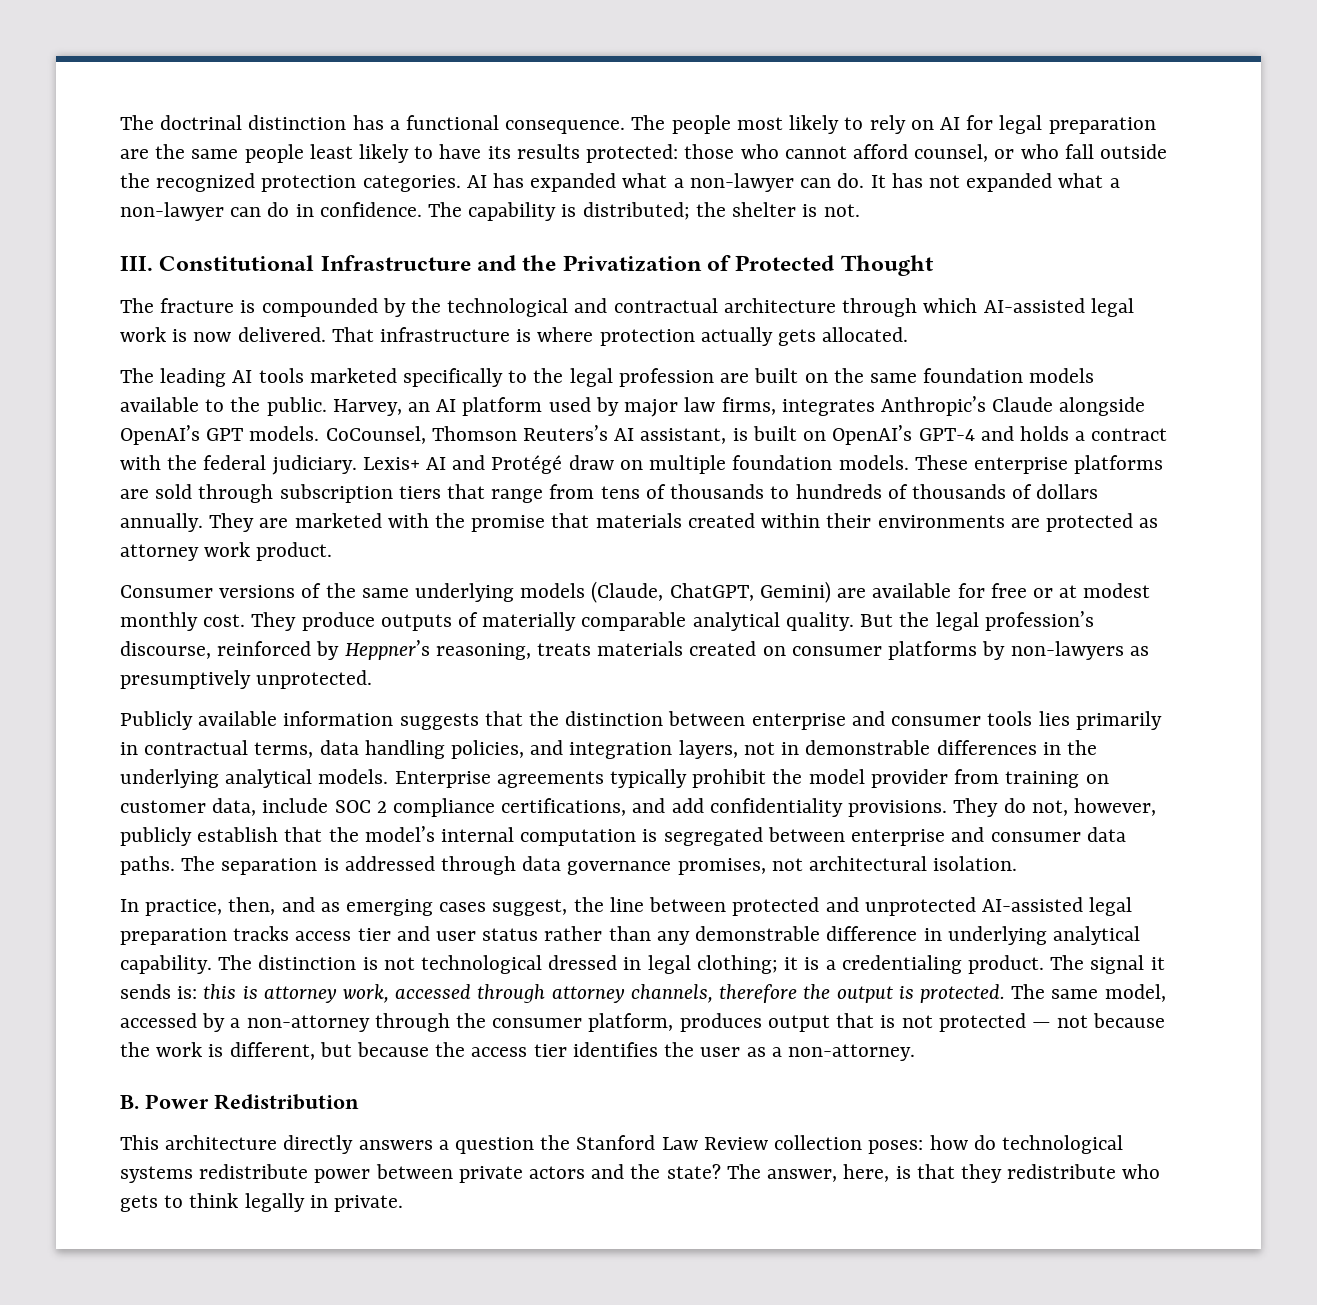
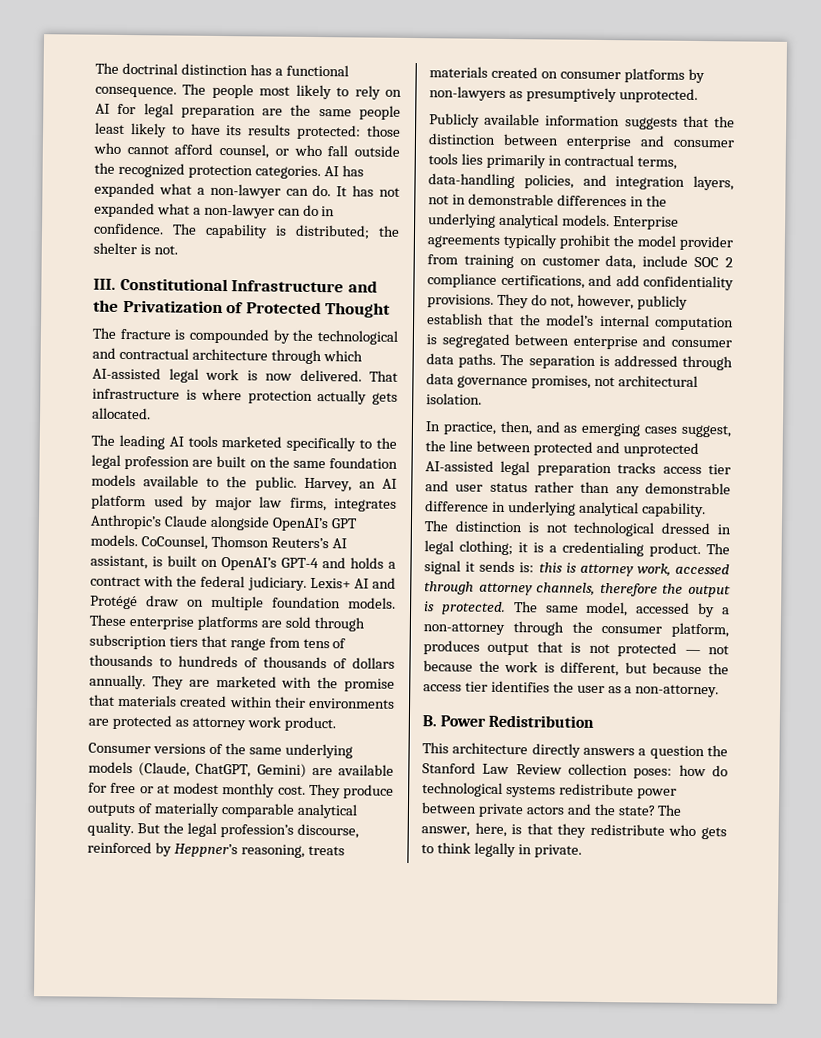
[319,740,445,759] data handling -> [428,173,515,189] data-handling

